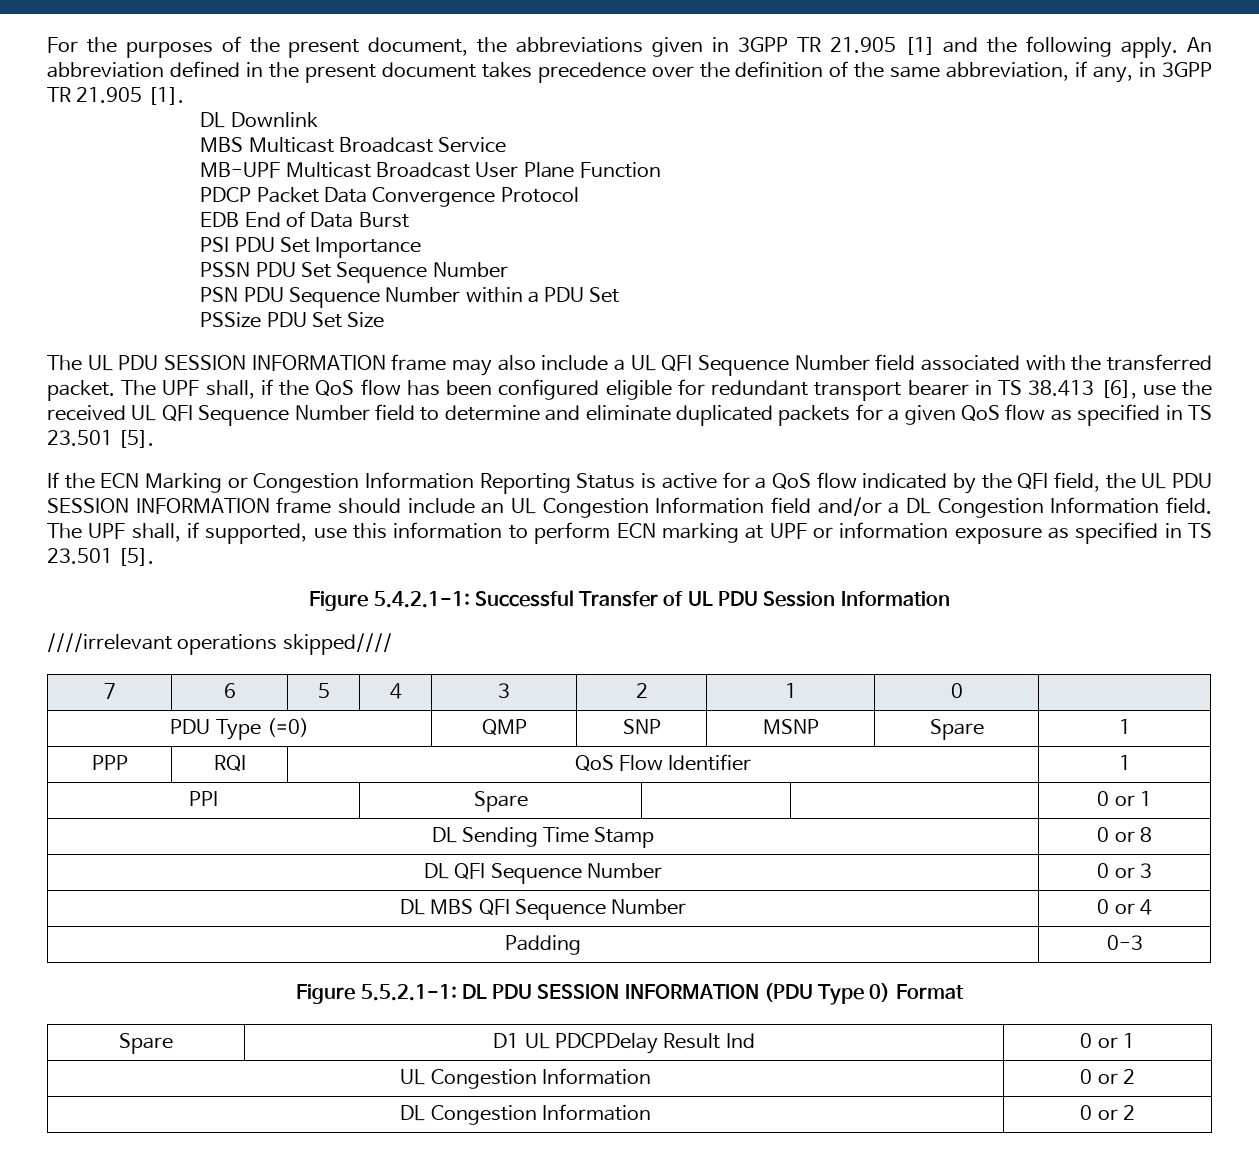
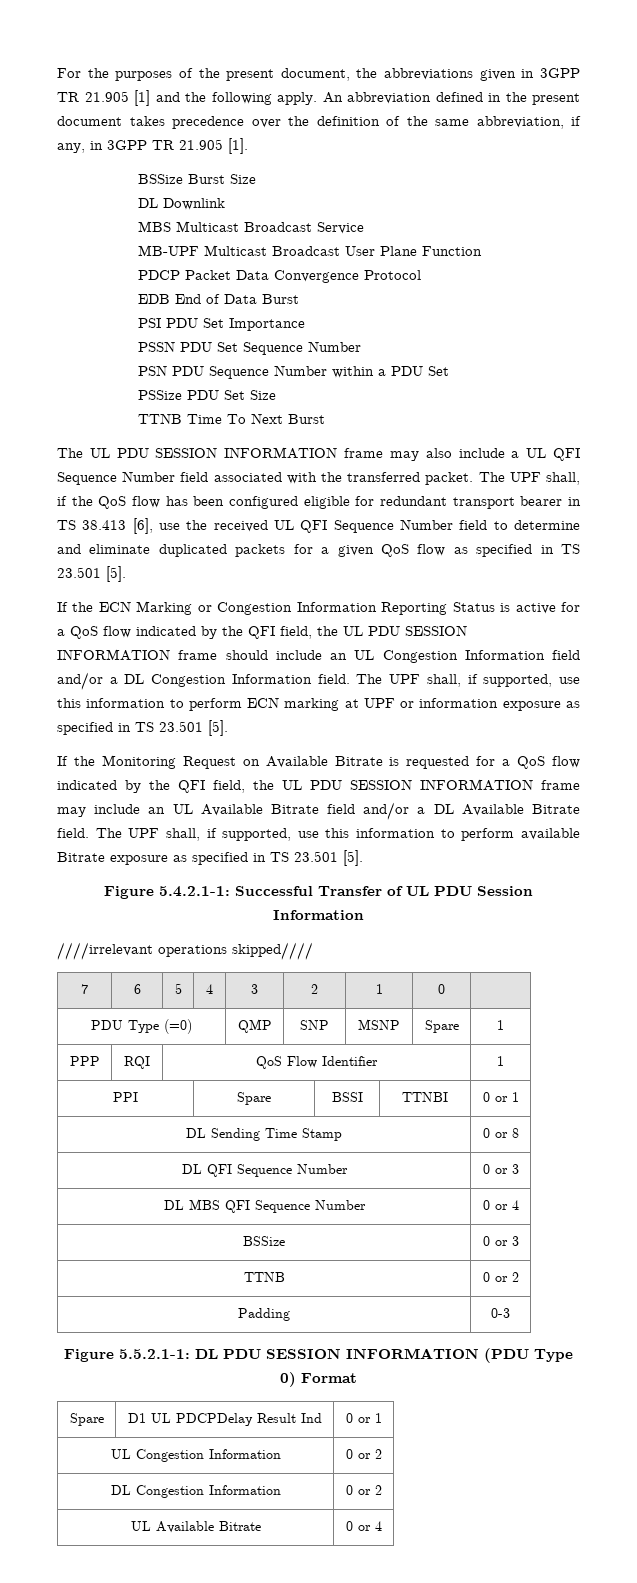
(184, 96) none -> [137,174,256,184] // BSSize Burst Size
(385, 320) none -> [137,413,325,424] // TTNB Time To Next Burst
(155, 557) none -> [57,755,581,769] [57,779,580,793] [57,802,580,820] [57,828,580,841] [57,850,363,866] // If the Monitoring Request on Available Bitrate is requested for a QoS flow indicated by the QFI field, the UL PDU SESSION INFORMATION frame may include an UL Available Bitrate field and/or a DL Available Bitrate field. The UPF shall, if supported, use this information to perform available Bitrate exposure as specified in TS 23.501 [5].
(528, 801) | -> [331,1092,363,1102] [402,1092,448,1102] BSSI | TTNBI
(1152, 907) none -> [243,1236,285,1246] [482,1236,519,1246] [243,1272,285,1282] [482,1272,519,1282] // BSSize | 0 or 3 // TTNB | 0 or 2
(1135, 1112) none -> [130,1521,261,1533] [345,1521,382,1531] // UL Available Bitrate | 0 or 4

